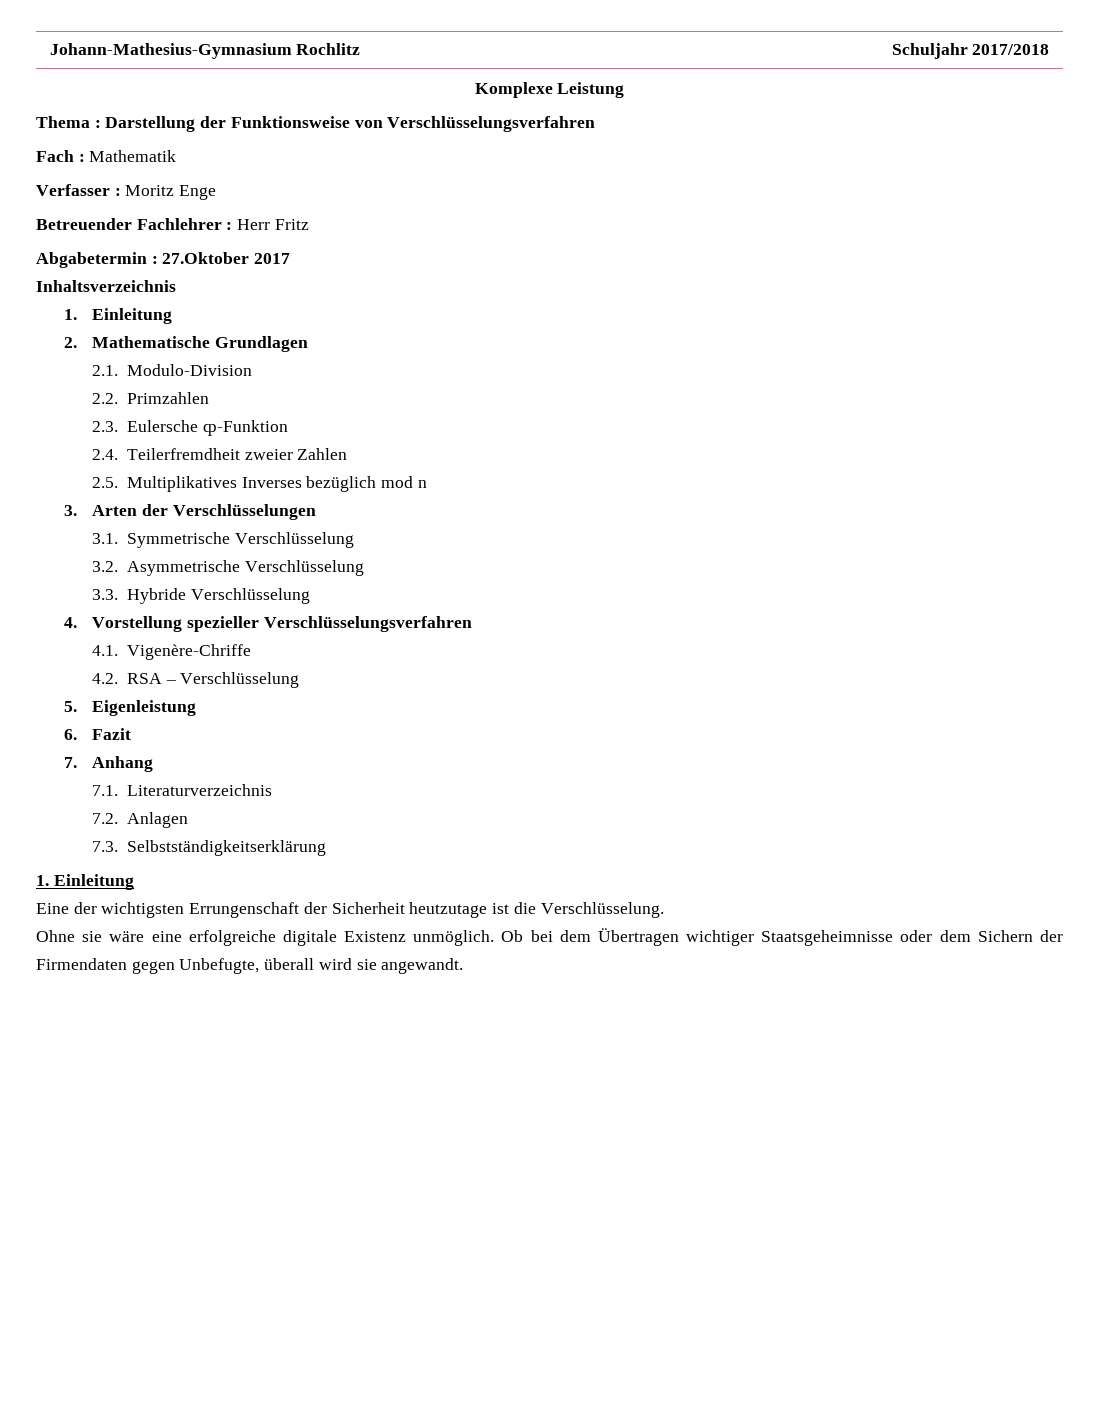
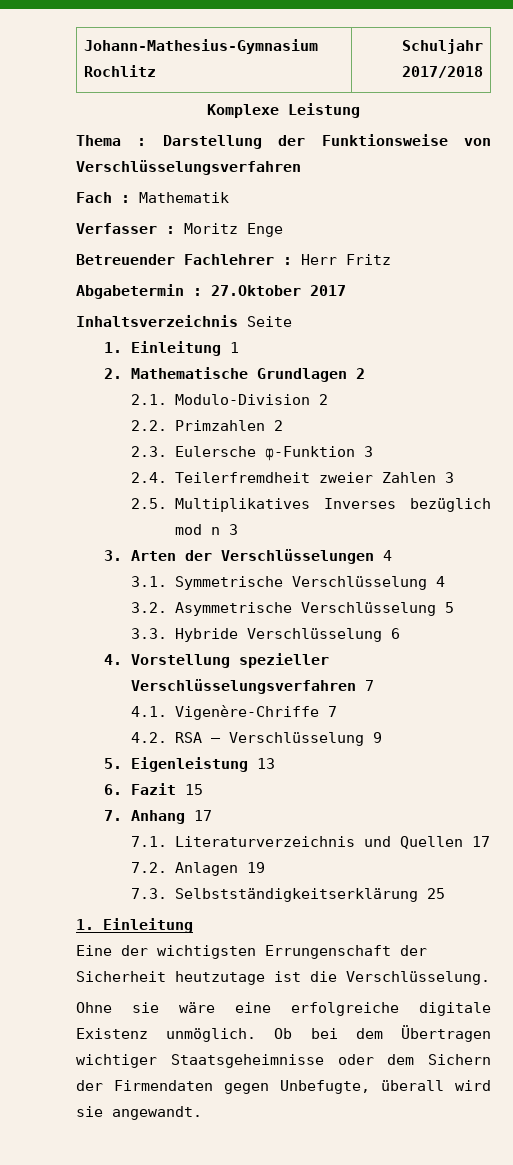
[64,308,173,324] // 1. Einleitung -> [247,316,292,327] [103,341,240,356] Seite // 1. Einleitung 1
(308, 344) none -> [356,368,366,379] 2
(252, 370) none -> [318,394,328,405] 2
(209, 398) none -> [273,420,283,431] 2
(288, 428) none -> [363,446,373,457] 3
(348, 454) none -> [444,472,454,483] 3
(427, 484) none -> [228,524,238,535] 3
(316, 512) none -> [383,550,393,561] 4
(354, 540) none -> [435,576,445,587] 4
(364, 568) none -> [444,602,454,613] 5
(310, 596) none -> [390,628,400,639] 6
(472, 624) none -> [365,680,375,691] 7
(251, 652) none -> [327,706,337,717] 7
(300, 680) none -> [372,732,382,743] 9
(197, 708) none -> [257,758,276,769] 13
(132, 734) none -> [185,784,204,795] 15
(154, 764) none -> [194,810,213,821] 17
(272, 790) none -> [363,836,490,849] und Quellen 17
(188, 820) none -> [246,862,265,873] 19
(326, 848) none -> [426,888,445,899] 25

